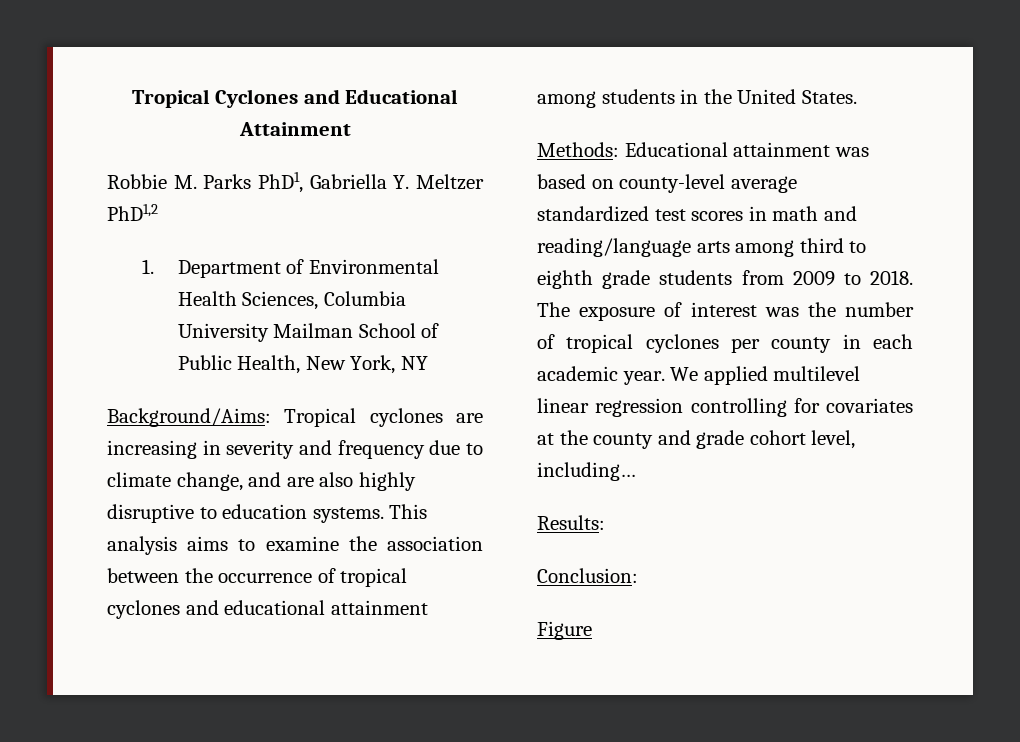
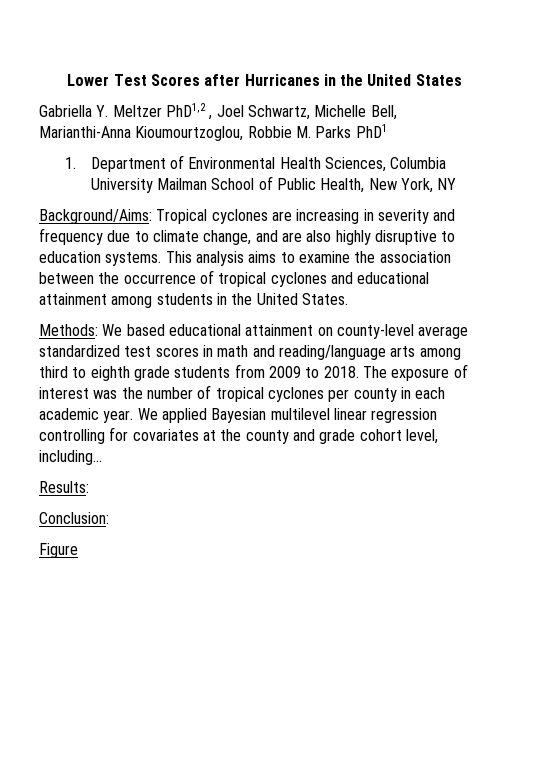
[131,89,459,108] [238,122,351,136] [107,172,484,193] [107,204,158,221] Tropical Cyclones and Educational Attainment // Robbie M. Parks PhD1, Gabriella Y. Meltzer PhD1,2 -> [67,74,462,86] [39,103,397,120] [39,124,387,141] Lower Test Scores after Hurricanes in the United States // Gabriella Y. Meltzer PhD1,2 , Joel Schwartz, Michelle Bell, Marianthi-Anna Kioumourtzoglou, Robbie M. Parks PhD1
[624,142,869,157] [537,174,586,189] Educational attainment was based -> [102,324,314,336] We based educational attainment
(768, 375) none -> [211,408,267,423] Bayesian

